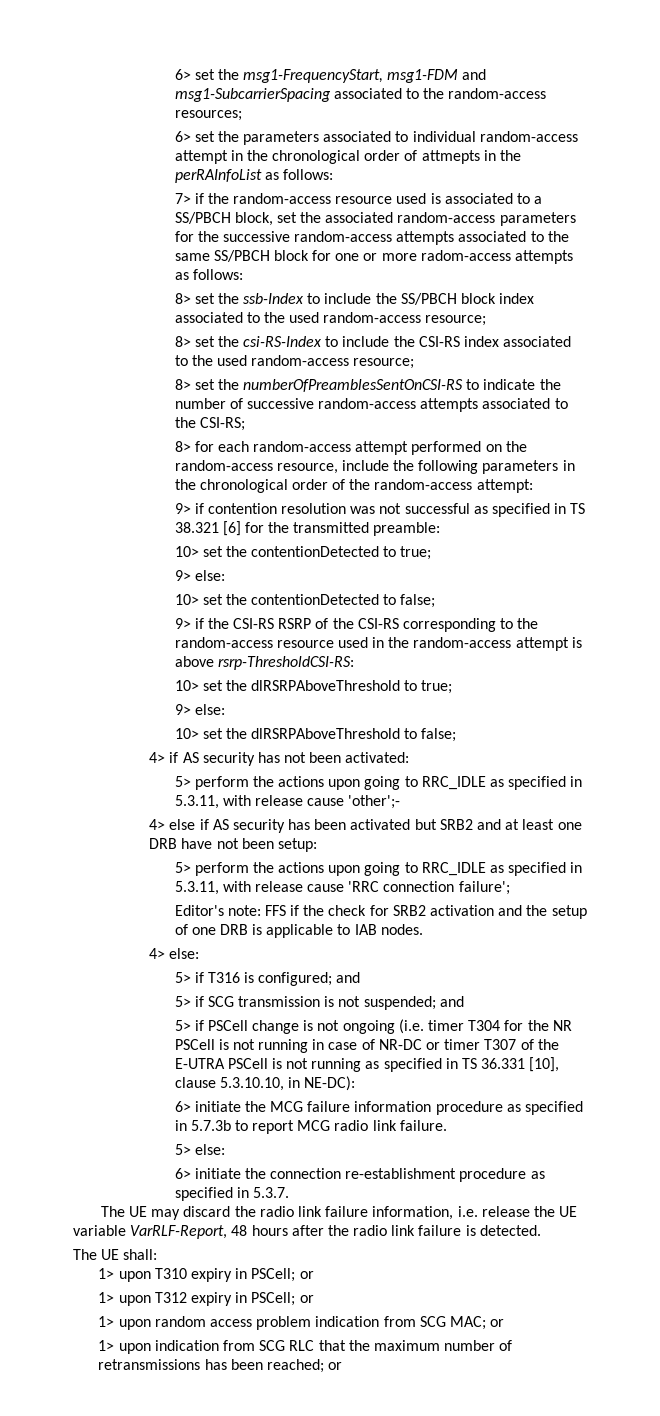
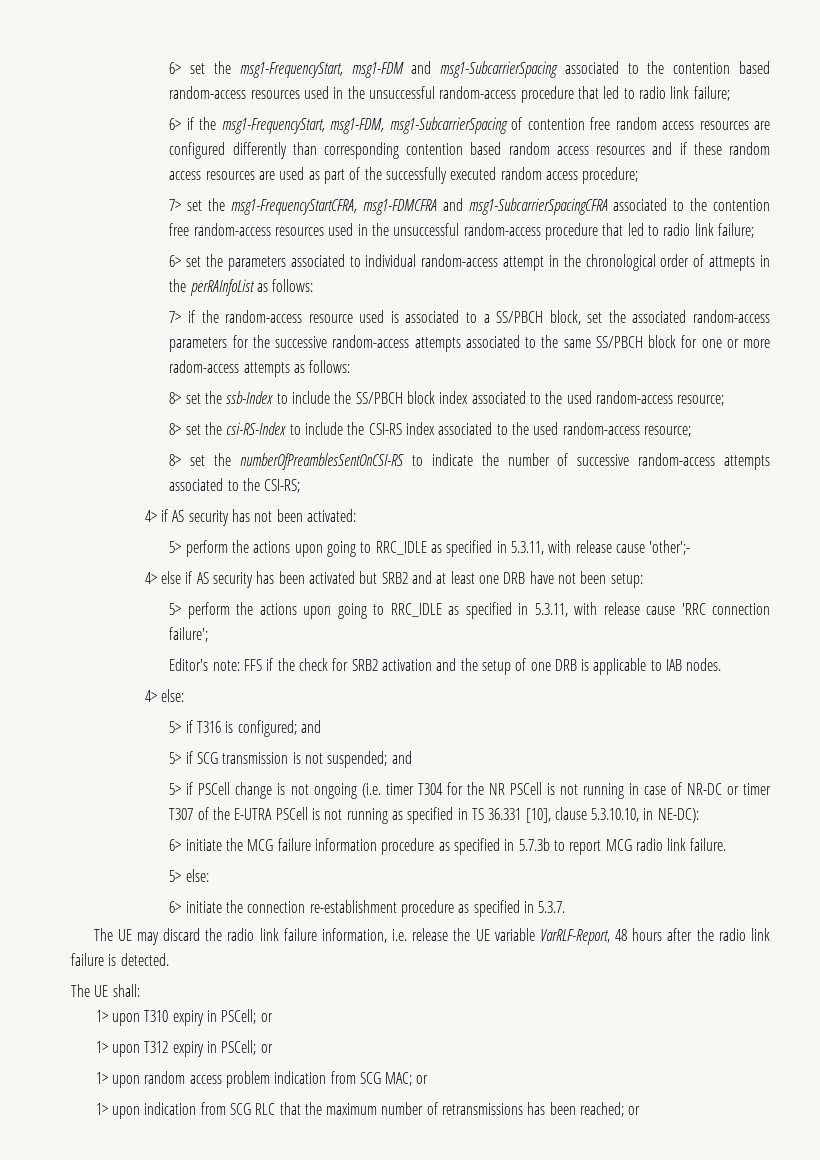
[448,88,547,99] [174,110,242,121] random-access resources; -> [673,61,771,74] [169,86,730,103] [169,117,770,134] [169,142,770,159] [169,167,639,184] [169,198,770,215] [169,223,754,240] contention based random-access resources used in the unsuccessful random-access procedure that led to radio link failure; // 6> if the msg1-FrequencyStart, msg1-FDM, msg1-SubcarrierSpacing of contention free random access resources are configured differently than corresponding contention based random access resources and if these random access resources are used as part of the successfully executed random access procedure; // 7> set the msg1-FrequencyStartCFRA, msg1-FDMCFRA and msg1-SubcarrierSpacingCFRA associated to the contention free random-access resources used in the unsuccessful random-access procedure that led to radio link failure;
[174,441,527,455] [174,460,575,474] [174,479,533,493] [174,503,586,517] [174,521,441,536] [174,546,432,560] [174,570,225,581] [174,594,436,608] [174,618,539,632] [174,637,582,651] [174,656,354,670] [174,680,453,694] [174,704,225,715] [174,728,457,742] // 8> for each random-access attempt performed on the random-access resource, include the following parameters in the chronological order of the random-access attempt: // 9> if contention resolution was not successful as specified in TS 38.321 [6] for the transmitted preamble: // 10> set the contentionDetected to true; // 9> else: // 10> set the contentionDetected to false; // 9> if the CSI-RS RSRP of the CSI-RS corresponding to the random-access resource used in the random-access attempt is above rsrp-ThresholdCSI-RS: // 10> set the dlRSRPAboveThreshold to true; // 9> else: // 10> set the dlRSRPAboveThreshold to false; -> (301, 486) none

